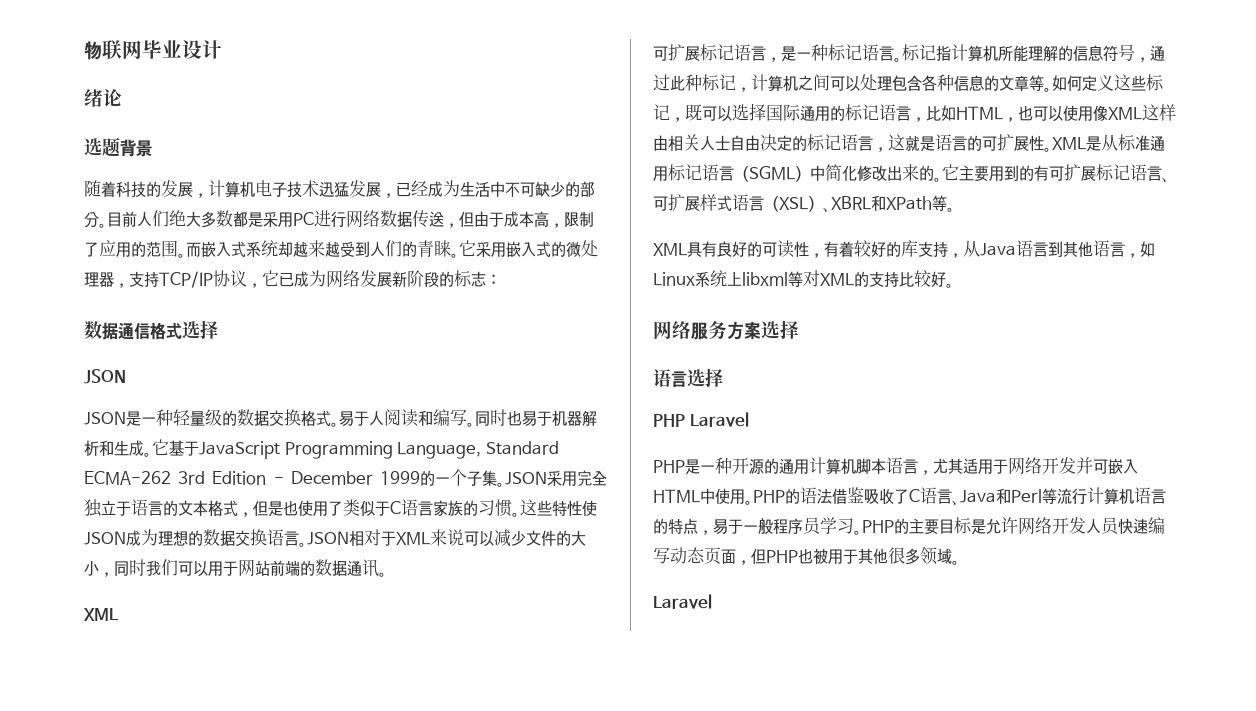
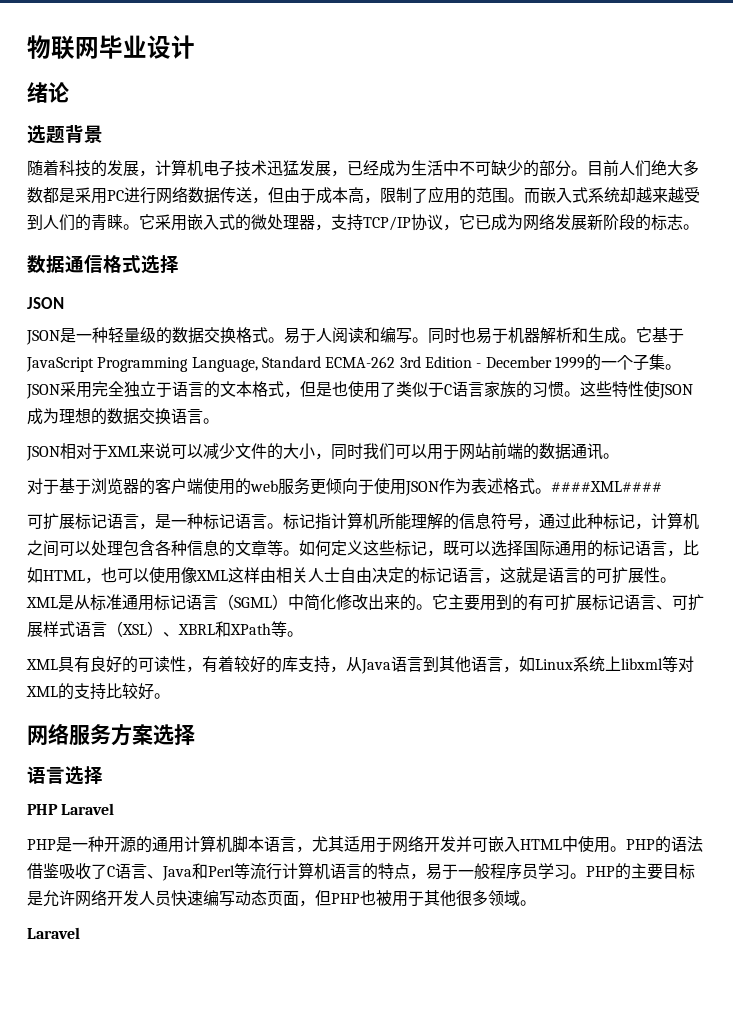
[485,274,501,285] ： -> [683,224,699,230] 。
(307, 544) none -> (219, 421) //
[83,608,118,621] XML -> [27,478,662,496] 对于基于浏览器的客户端使用的web服务更倾向于使用JSON作为表述格式。####XML####

